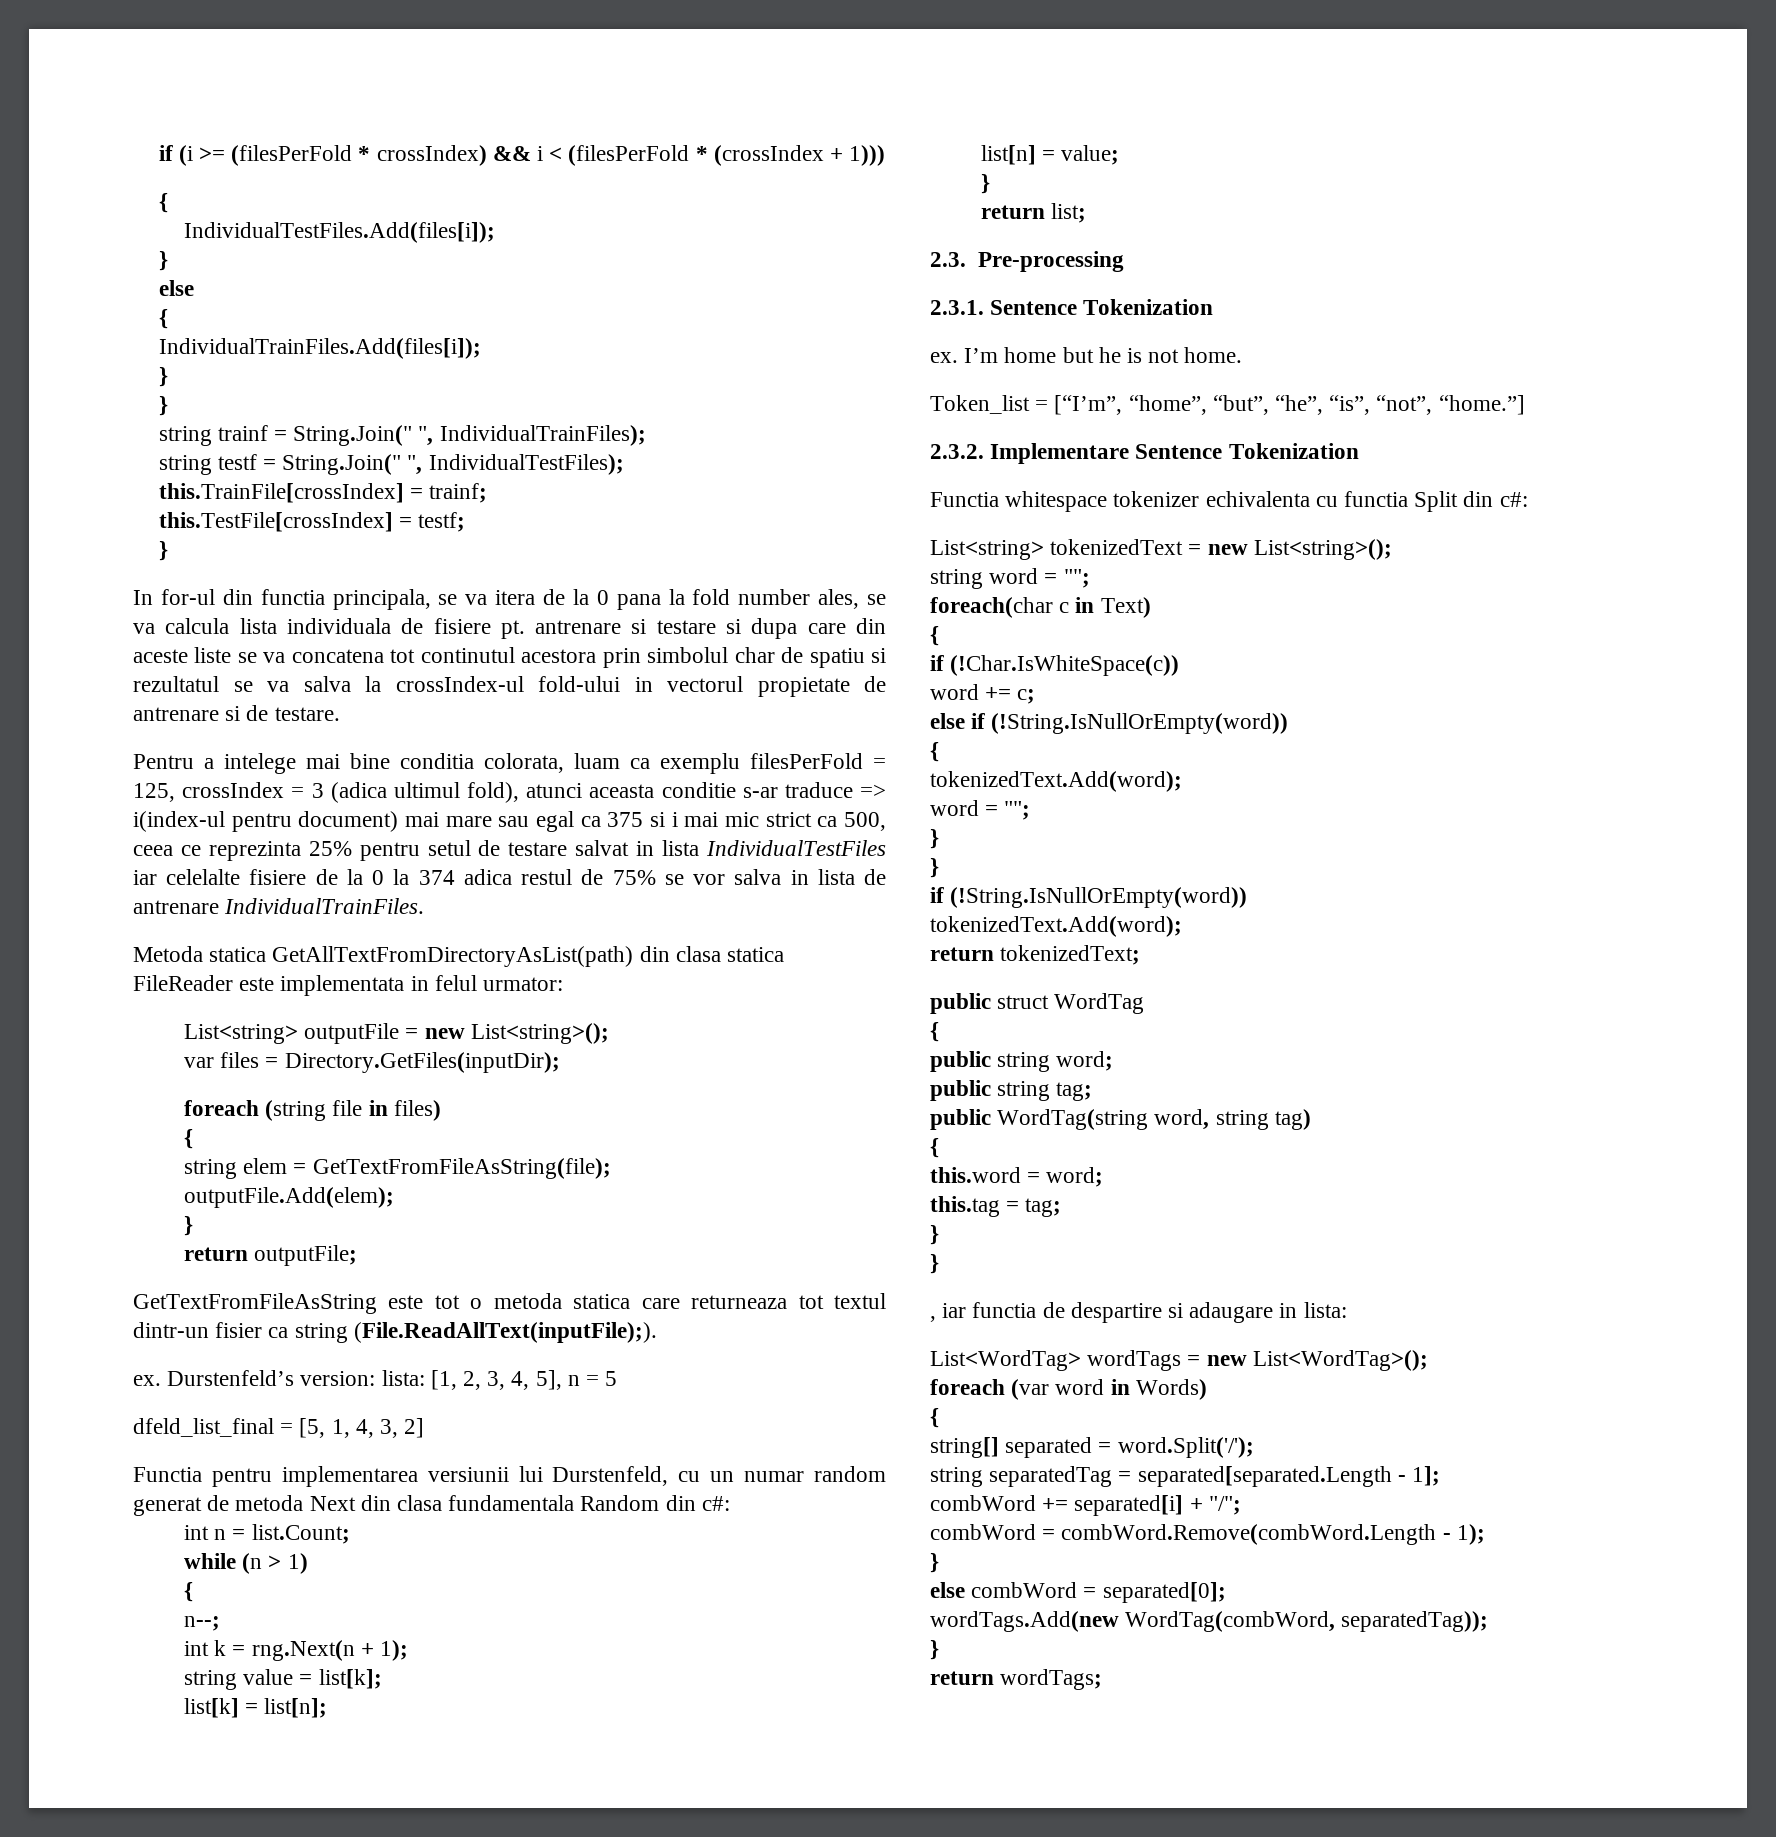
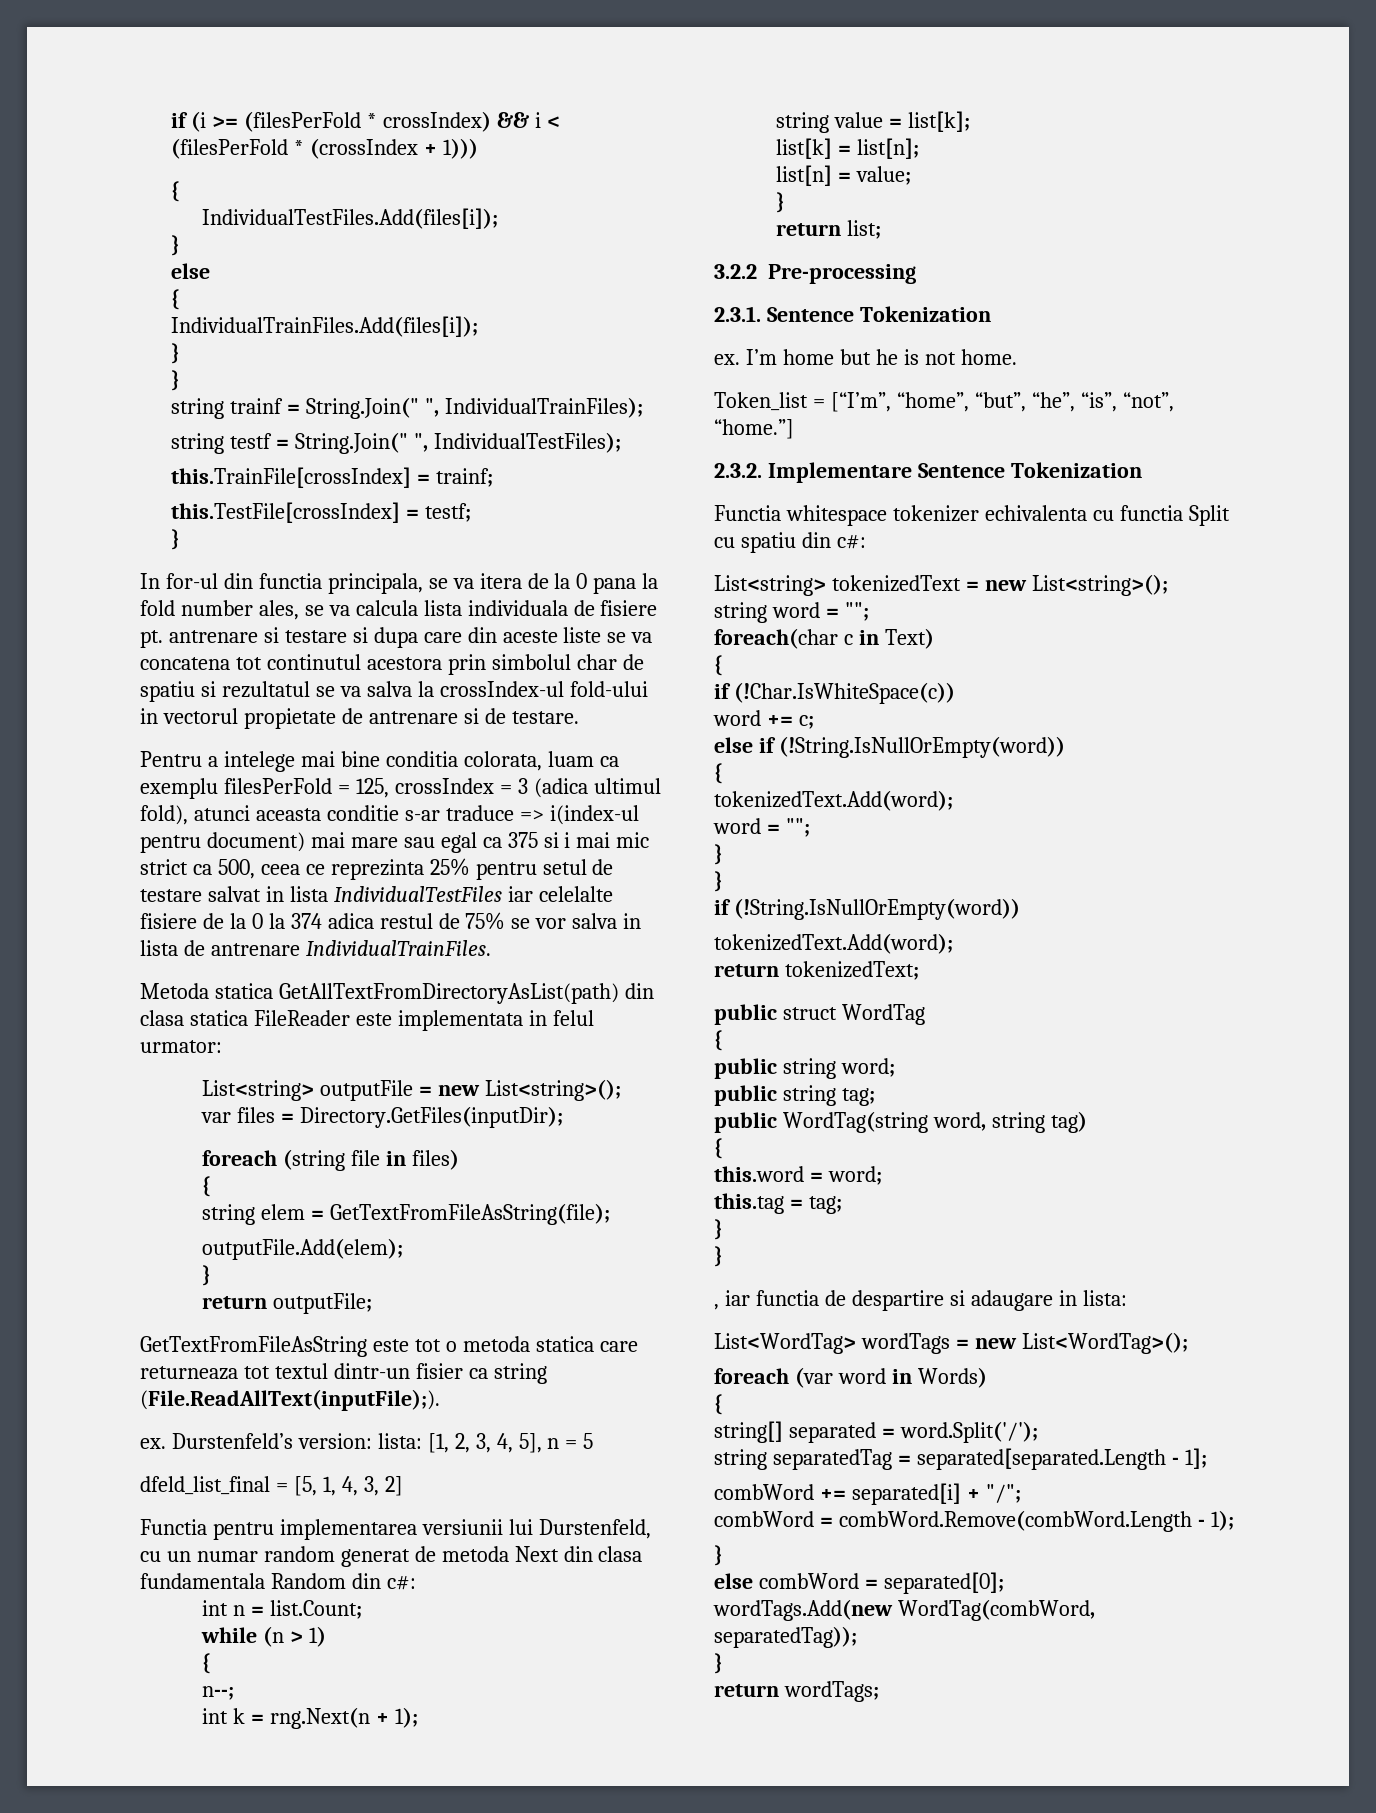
[930,252,966,267] 2.3. -> [714,264,757,279] 3.2.2
(1459, 501) none -> [714,532,796,553] cu spatiu

